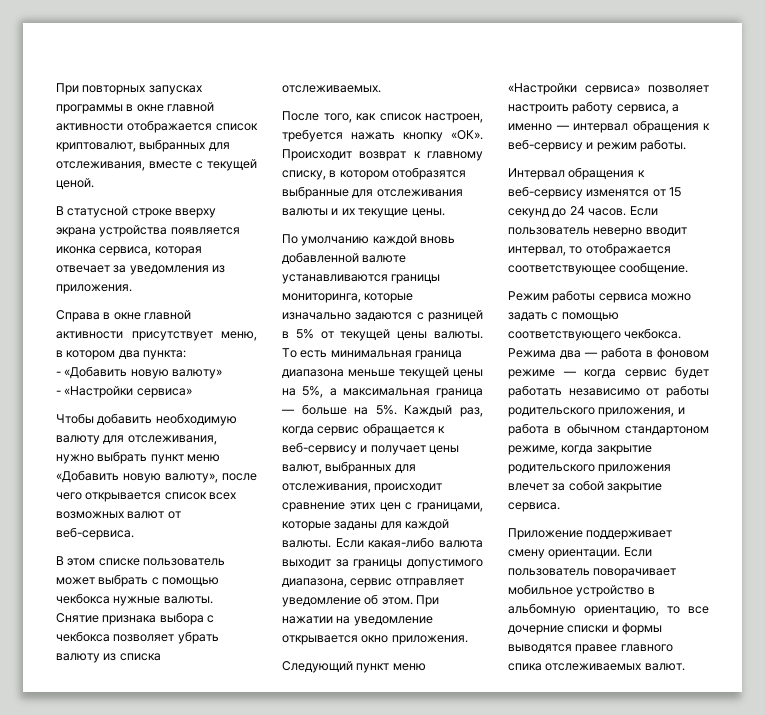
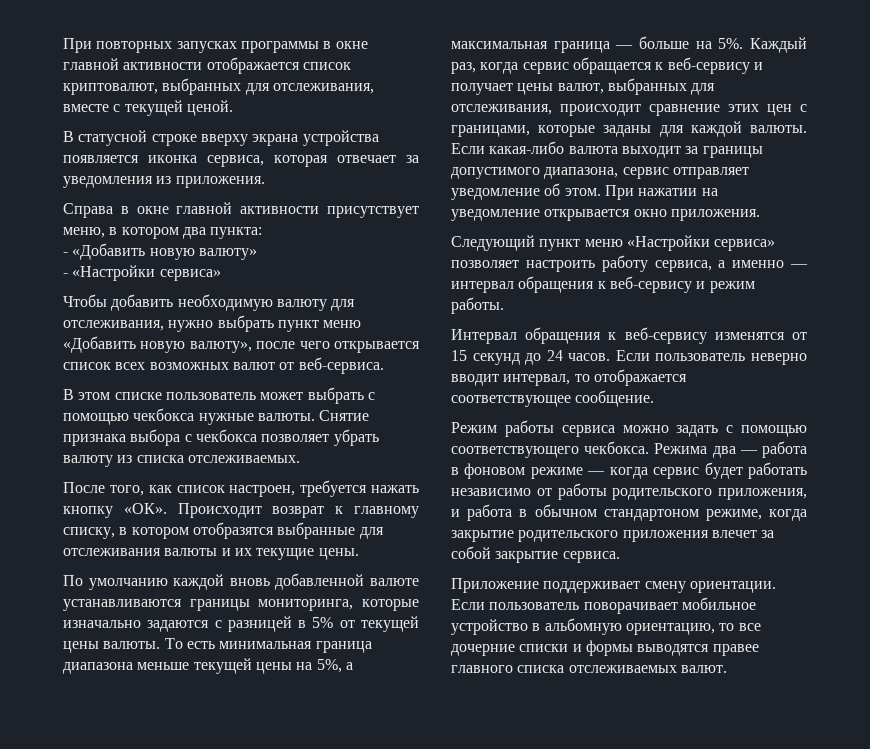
[508,663,542,671] спика -> [517,665,565,673] спиcка

